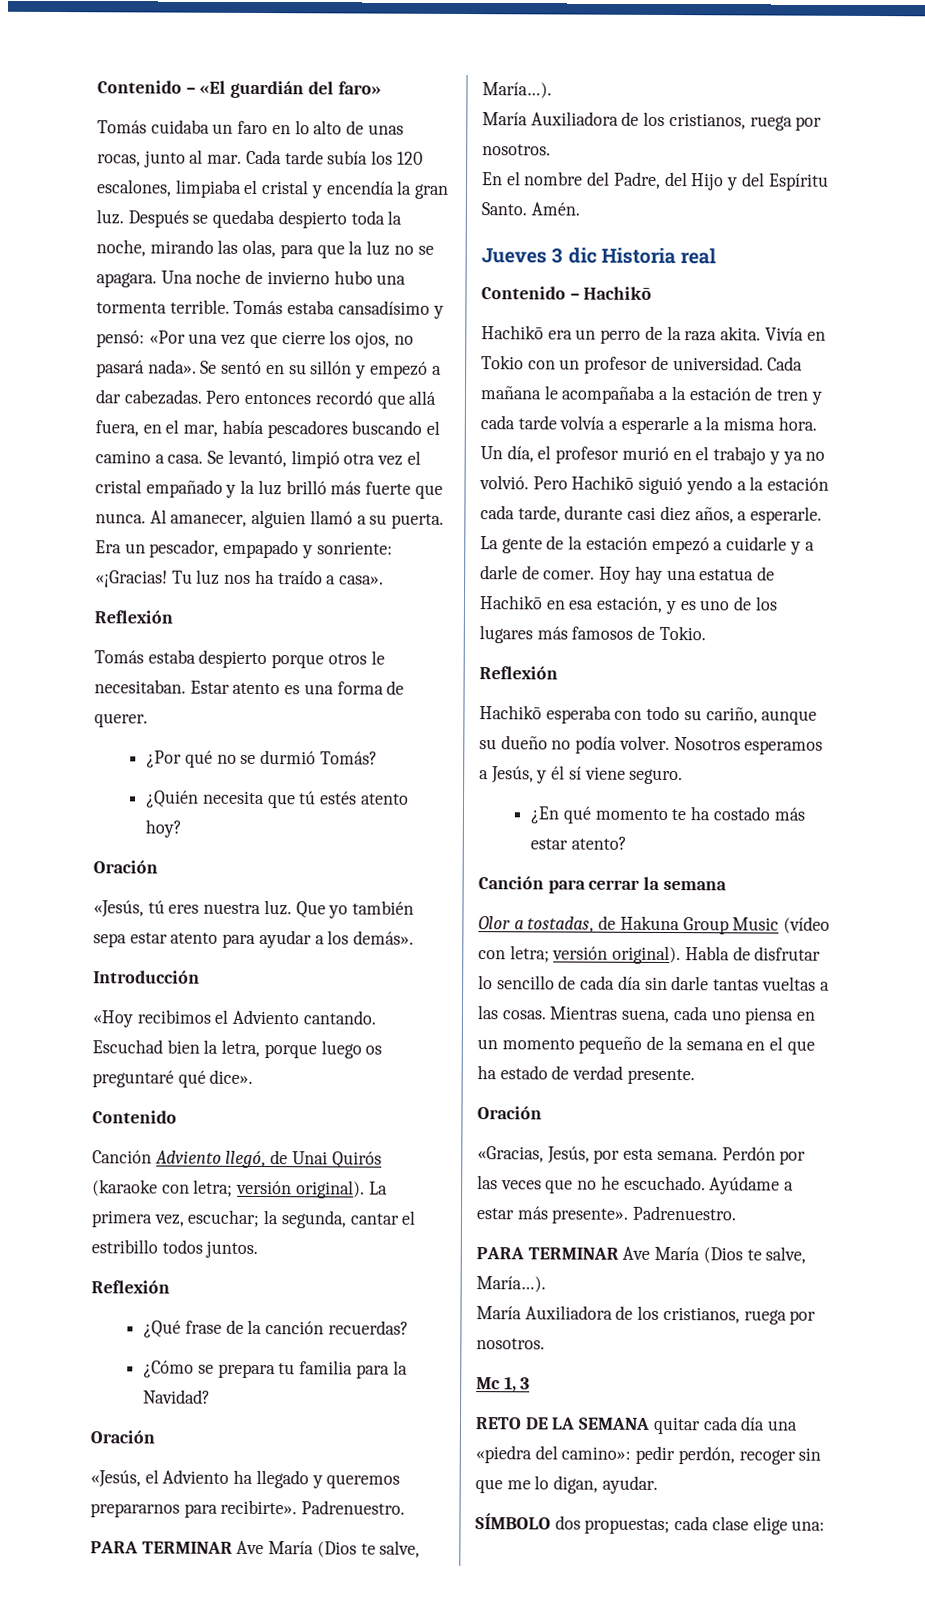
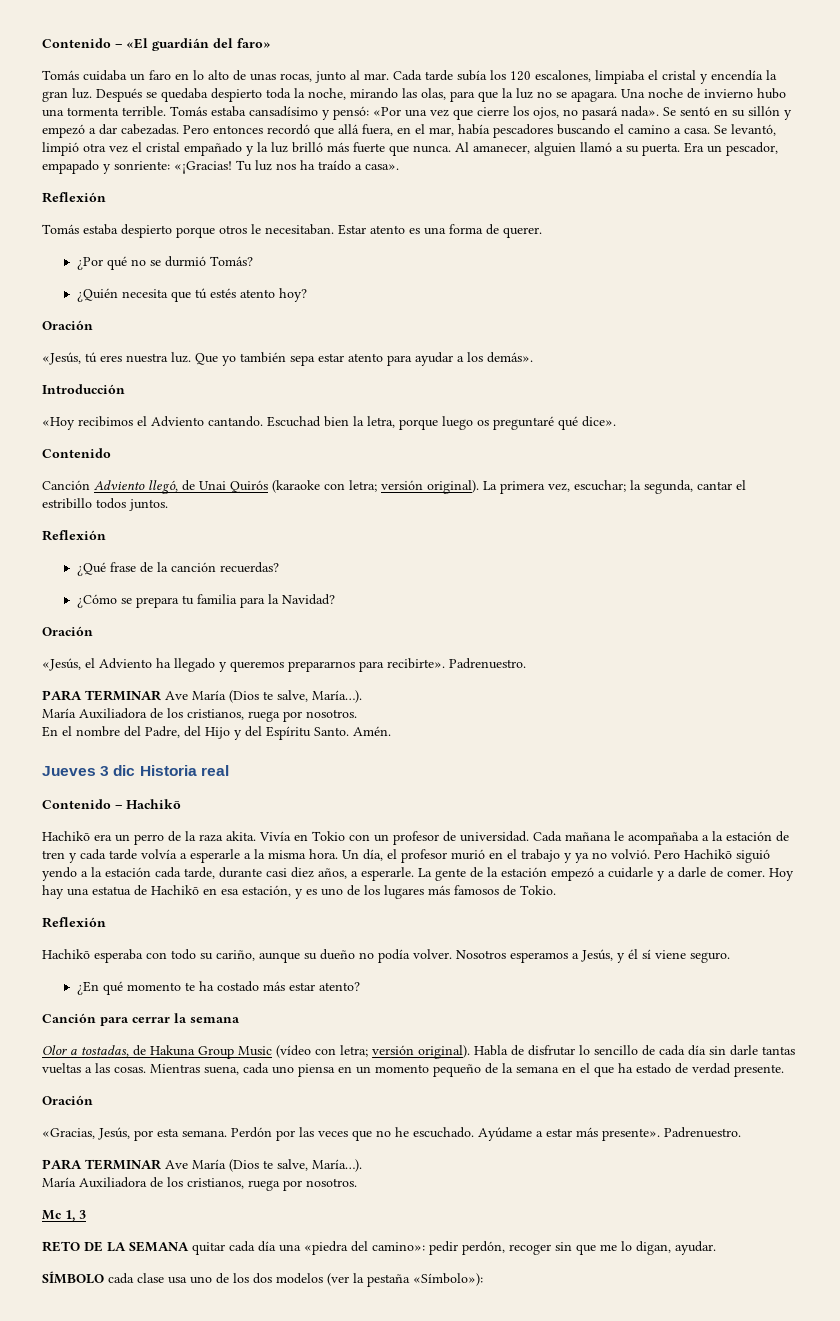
[554,1515,826,1535] dos propuestas; cada clase elige una: -> [108,1273,483,1287] cada clase usa uno de los dos modelos (ver la pestaña «Símbolo»):

